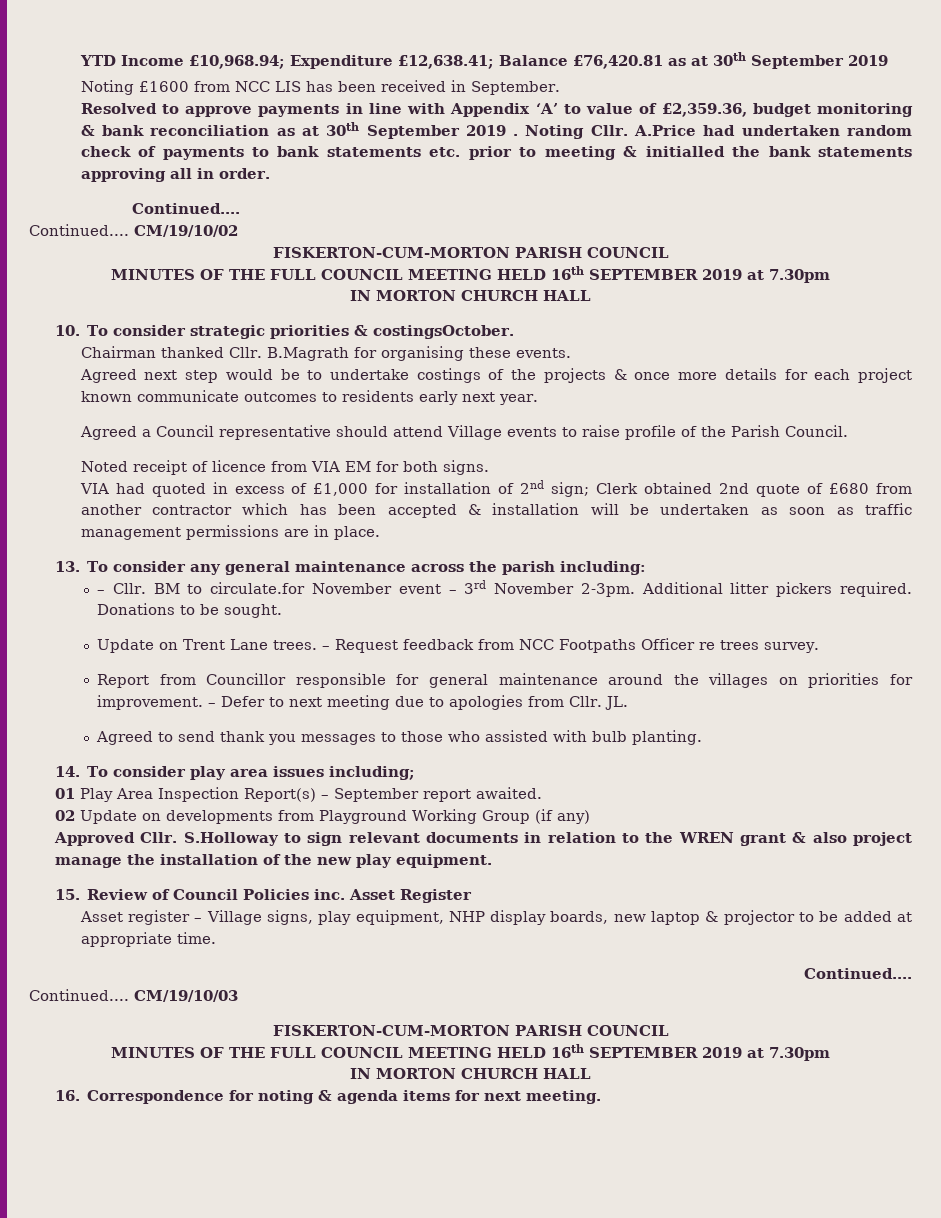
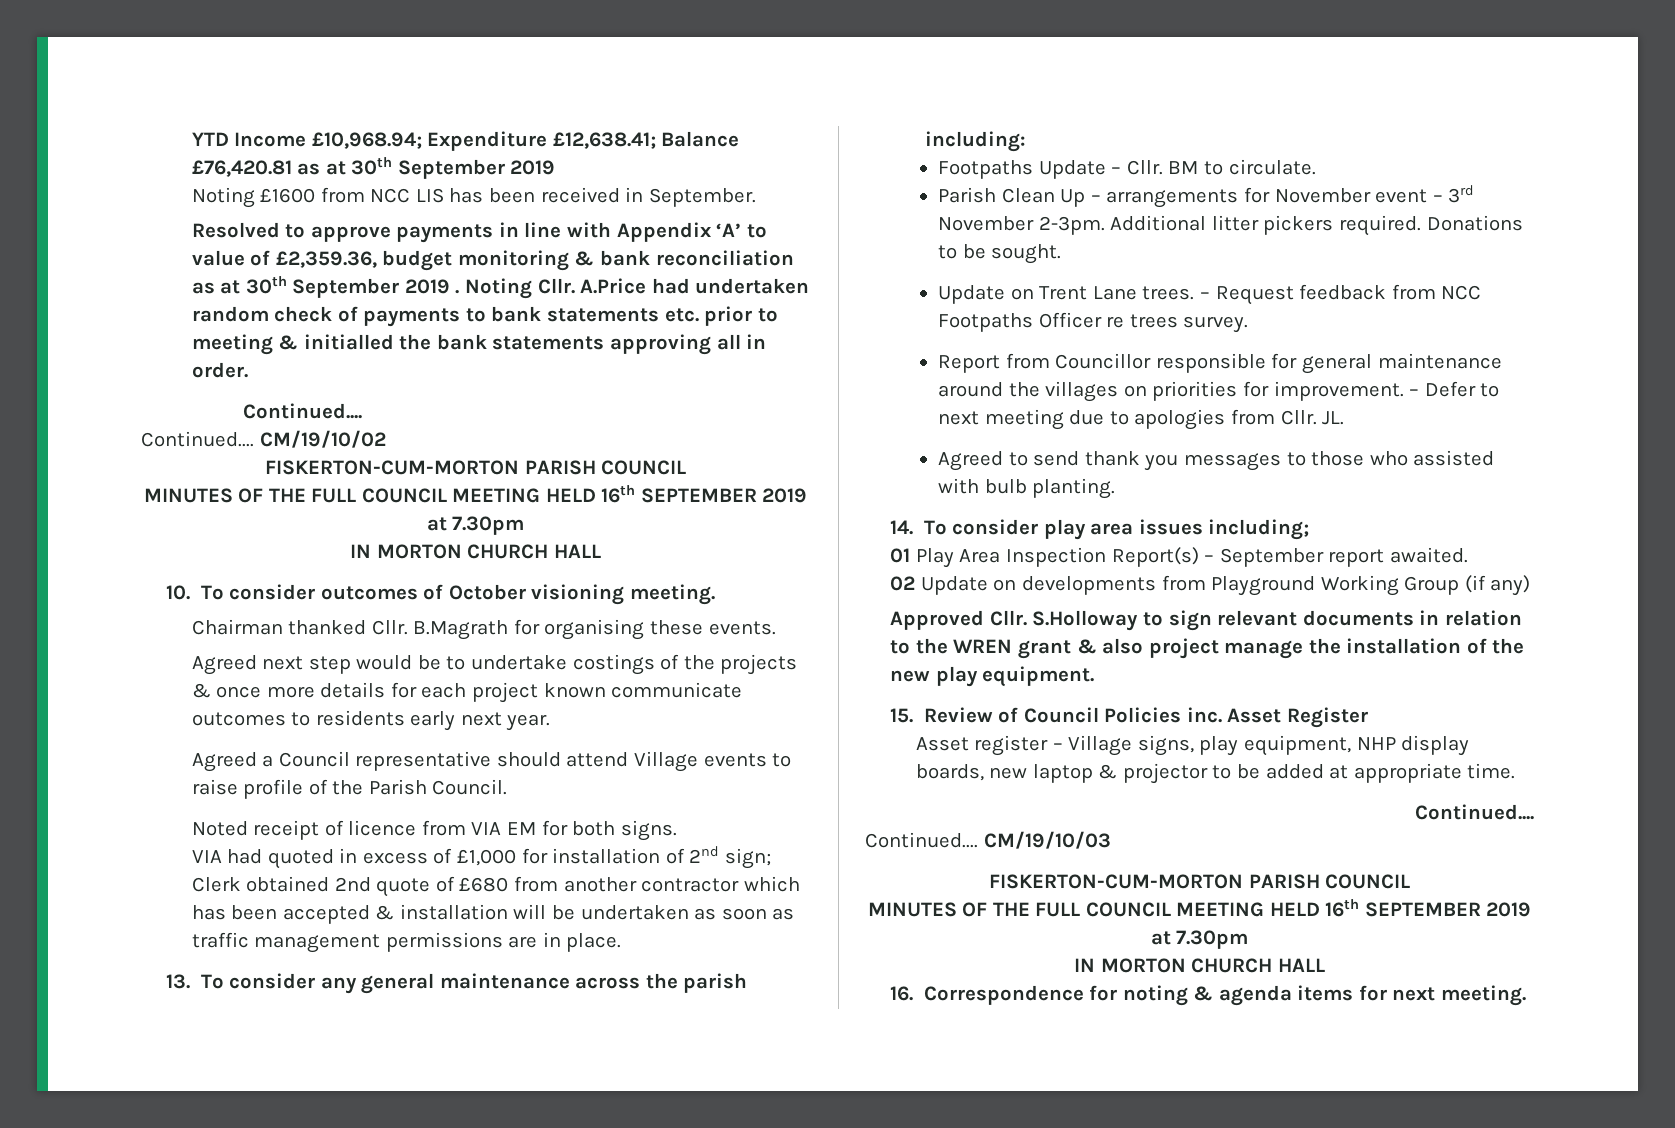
[190,325,515,339] strategic priorities & costingsOctober. -> [320,584,715,605] outcomes of October visioning meeting.
(647, 568) none -> [938,160,1106,179] Footpaths Update
[210,582,306,594] circulate.for -> [1228,159,1316,175] [938,187,1271,208] circulate. // Parish Clean Up – arrangements for

